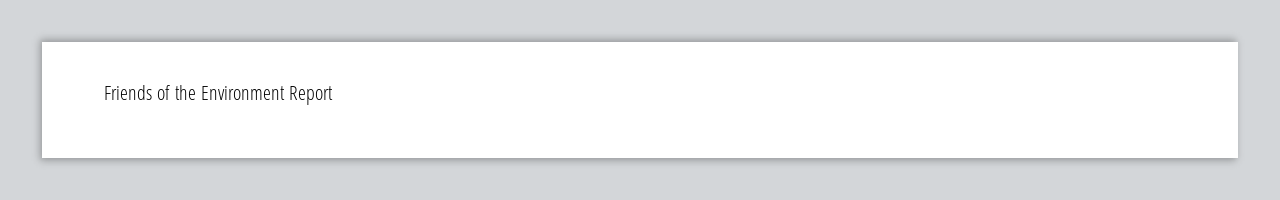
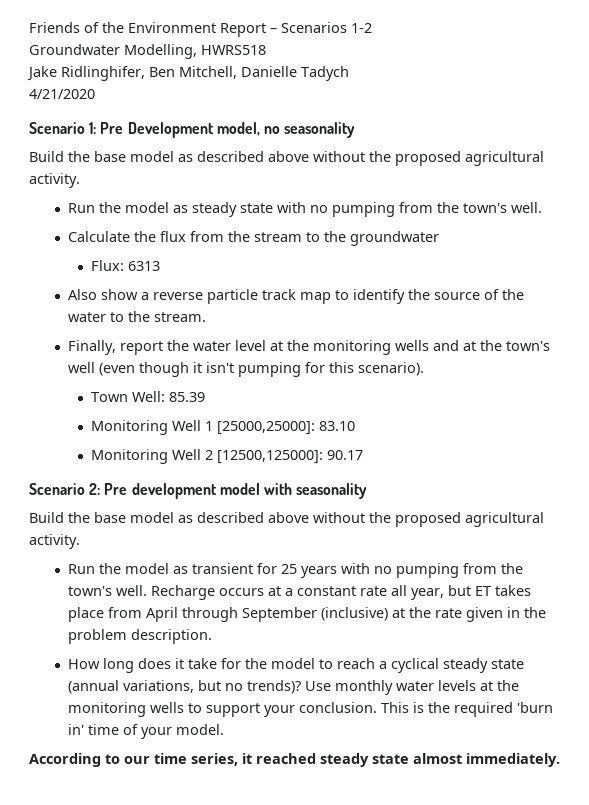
(334, 95) none -> [270,22,372,33] [29,44,266,59] [27,66,349,81] [29,89,95,99] [29,122,356,138] [29,151,544,166] [29,173,80,188] [68,202,543,217] [68,231,440,246] [91,260,161,271] [68,289,525,304] [68,311,207,322] [68,340,551,355] [68,362,425,377] [91,391,206,402] [91,420,356,435] [91,449,364,464] [29,483,368,499] [29,512,544,527] [29,534,80,549] [68,563,524,578] [68,585,532,600] [68,607,547,622] [68,629,213,644] [68,658,525,673] [68,680,520,695] [68,702,554,717] [68,724,225,739] [29,753,560,767] – Scenarios 1-2 // Groundwater Modelling, HWRS518 // Jake Ridlinghifer, Ben Mitchell, Danielle Tadych // 4/21/2020 // Scenario 1: Pre Development model, no seasonality // Build the base model as described above without the proposed agricultural activity. // Run the model as steady state with no pumping from the town's well. // Calculate the flux from the stream to the groundwater // Flux: 6313 // Also show a reverse particle track map to identify the source of the water to the stream. // Finally, report the water level at the monitoring wells and at the town's well (even though it isn't pumping for this scenario). // Town Well: 85.39 // Monitoring Well 1 [25000,25000]: 83.10 // Monitoring Well 2 [12500,125000]: 90.17 // Scenario 2: Pre development model with seasonality // Build the base model as described above without the proposed agricultural activity. // Run the model as transient for 25 years with no pumping from the town's well. Recharge occurs at a constant rate all year, but ET takes place from April through September (inclusive) at the rate given in the problem description. // How long does it take for the model to reach a cyclical steady state (annual variations, but no trends)? Use monthly water levels at the monitoring wells to support your conclusion. This is the required 'burn in' time of your model. // According to our time series, it reached steady state almost immediately.

